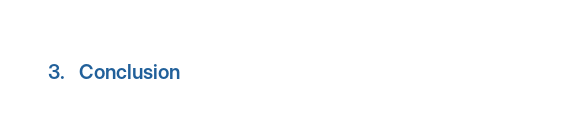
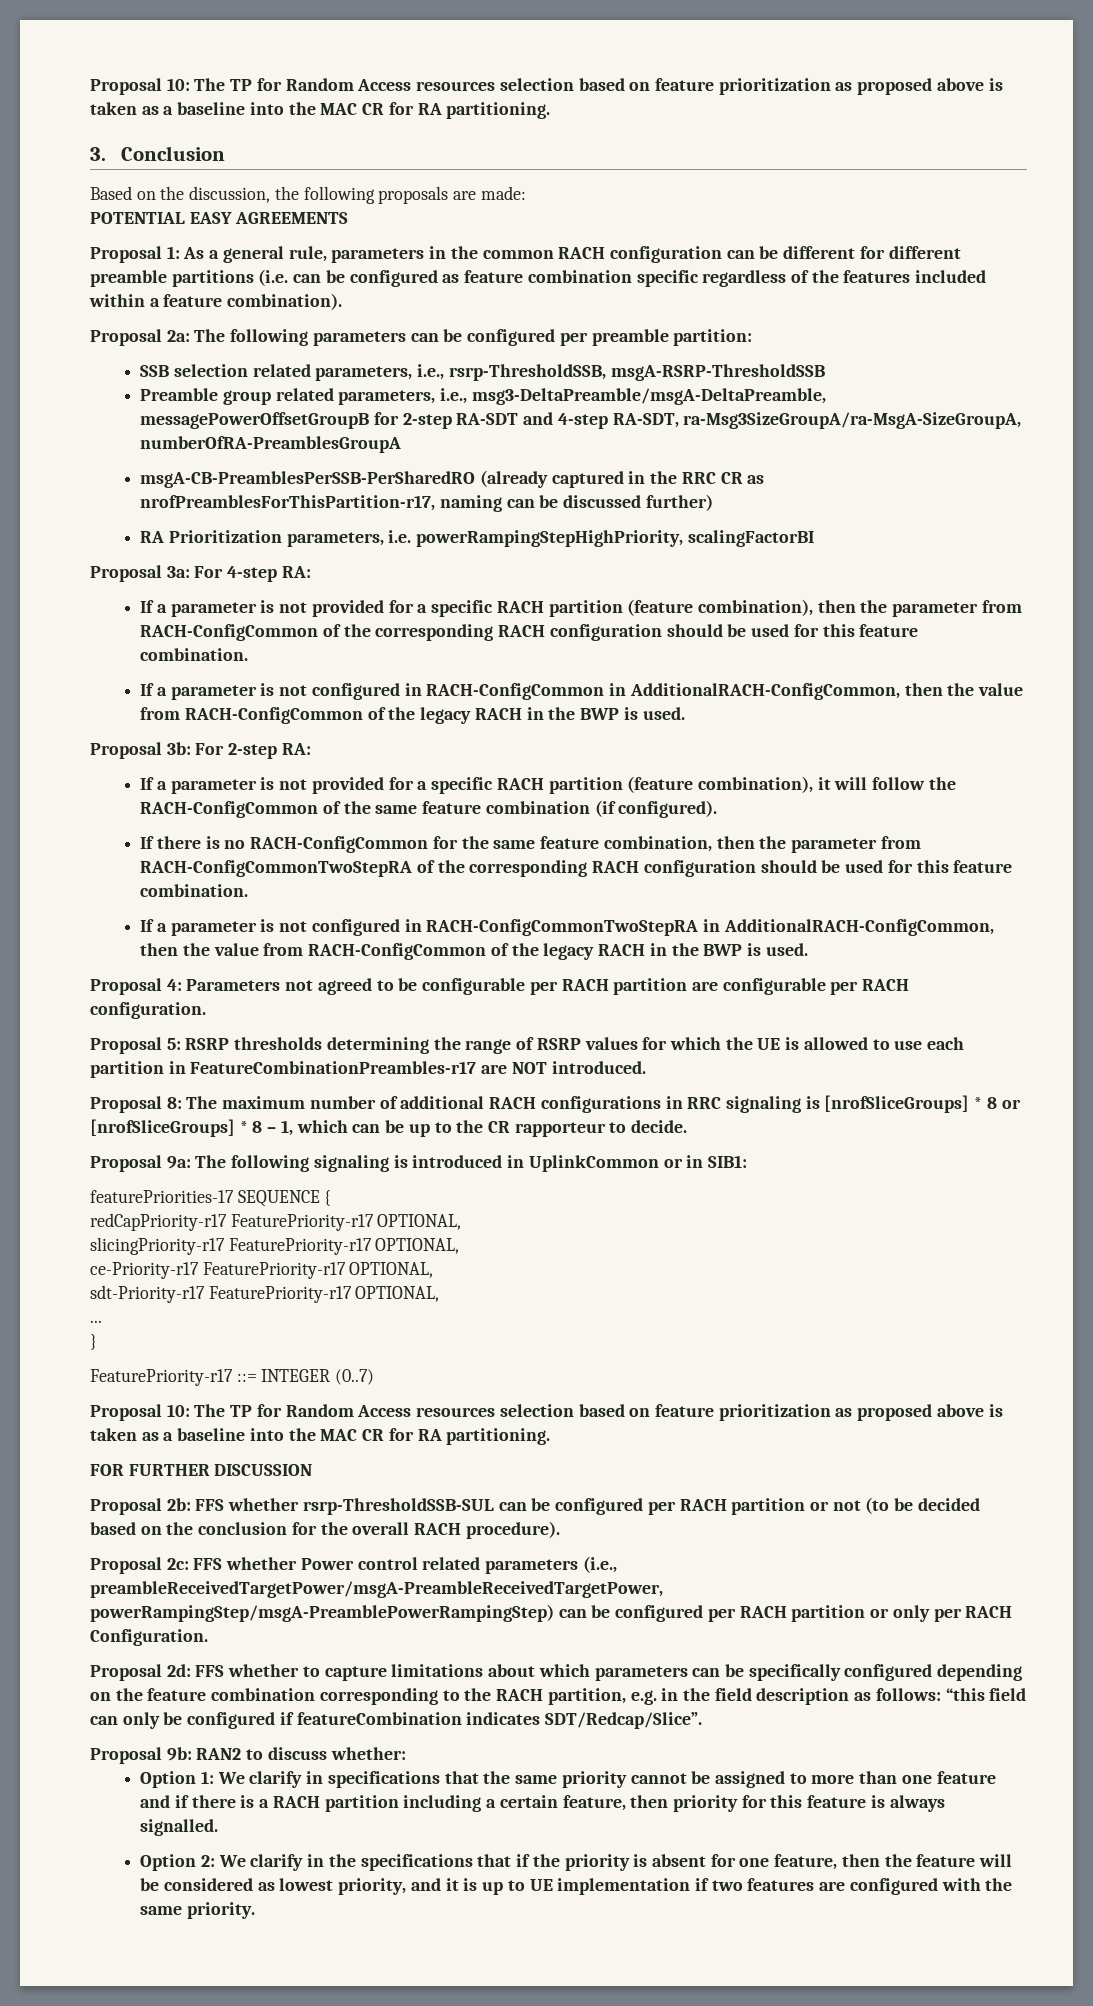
[48,64,181,79] 3. Conclusion -> [90,78,1003,95] [90,102,551,119] [90,146,226,161] [90,186,526,204] [90,212,349,224] [90,246,961,263] [90,269,987,287] [89,293,343,310] [90,329,753,346] [140,364,825,381] [140,388,826,405] [140,412,1022,429] [140,436,402,453] [140,470,765,488] [140,494,713,512] [140,530,814,547] [90,565,311,582] [140,599,1022,617] [140,624,919,641] [140,648,249,661] [140,683,1023,700] [140,707,685,724] [90,742,311,759] [140,776,956,794] [140,800,718,818] [140,836,921,853] [140,860,1013,877] [140,884,249,897] [140,919,994,936] [140,943,808,960] [90,978,910,995] [90,1002,206,1019] [90,1037,965,1054] [90,1061,646,1078] [90,1095,1021,1113] [90,1119,688,1137] [90,1155,747,1172] [90,1190,332,1207] [90,1213,462,1231] [90,1237,460,1255] [90,1262,434,1279] [90,1285,440,1303] [90,1320,102,1323] [90,1334,97,1350] [90,1369,375,1386] [90,1404,1003,1421] [90,1428,551,1445] [90,1464,313,1476] [90,1497,980,1515] [90,1521,560,1539] [90,1556,617,1574] [90,1581,663,1598] [90,1604,1013,1622] [90,1629,208,1646] [90,1664,1023,1681] [90,1688,1027,1705] [90,1712,703,1729] [90,1747,406,1764] [140,1771,996,1788] [140,1795,945,1812] [140,1819,219,1836] [140,1854,1013,1871] [140,1878,1013,1895] [140,1902,255,1919] Proposal 10: The TP for Random Access resources selection based on feature prioritization as proposed above is taken as a baseline into the MAC CR for RA partitioning. // 3. Conclusion // Based on the discussion, the following proposals are made: // POTENTIAL EASY AGREEMENTS // Proposal 1: As a general rule, parameters in the common RACH configuration can be different for different preamble partitions (i.e. can be configured as feature combination specific regardless of the features included within a feature combination). // Proposal 2a: The following parameters can be configured per preamble partition: // SSB selection related parameters, i.e., rsrp-ThresholdSSB, msgA-RSRP-ThresholdSSB // Preamble group related parameters, i.e., msg3-DeltaPreamble/msgA-DeltaPreamble, messagePowerOffsetGroupB for 2-step RA-SDT and 4-step RA-SDT, ra-Msg3SizeGroupA/ra-MsgA-SizeGroupA, numberOfRA-PreamblesGroupA // msgA-CB-PreamblesPerSSB-PerSharedRO (already captured in the RRC CR as nrofPreamblesForThisPartition-r17, naming can be discussed further) // RA Prioritization parameters, i.e. powerRampingStepHighPriority, scalingFactorBI // Proposal 3a: For 4-step RA: // If a parameter is not provided for a specific RACH partition (feature combination), then the parameter from RACH-ConfigCommon of the corresponding RACH configuration should be used for this feature combination. // If a parameter is not configured in RACH-ConfigCommon in AdditionalRACH-ConfigCommon, then the value from RACH-ConfigCommon of the legacy RACH in the BWP is used. // Proposal 3b: For 2-step RA: // If a parameter is not provided for a specific RACH partition (feature combination), it will follow the RACH-ConfigCommon of the same feature combination (if configured). // If there is no RACH-ConfigCommon for the same feature combination, then the parameter from RACH-ConfigCommonTwoStepRA of the corresponding RACH configuration should be used for this feature combination. // If a parameter is not configured in RACH-ConfigCommonTwoStepRA in AdditionalRACH-ConfigCommon, then the value from RACH-ConfigCommon of the legacy RACH in the BWP is used. // Proposal 4: Parameters not agreed to be configurable per RACH partition are configurable per RACH configuration. // Proposal 5: RSRP thresholds determining the range of RSRP values for which the UE is allowed to use each partition in FeatureCombinationPreambles-r17 are NOT introduced. // Proposal 8: The maximum number of additional RACH configurations in RRC signaling is [nrofSliceGroups] * 8 or [nrofSliceGroups] * 8 – 1, which can be up to the CR rapporteur to decide. // Proposal 9a: The following signaling is introduced in UplinkCommon or in SIB1: // featurePriorities-17 SEQUENCE { // redCapPriority-r17 FeaturePriority-r17 OPTIONAL, // slicingPriority-r17 FeaturePriority-r17 OPTIONAL, // ce-Priority-r17 FeaturePriority-r17 OPTIONAL, // sdt-Priority-r17 FeaturePriority-r17 OPTIONAL, // ... // } // FeaturePriority-r17 ::= INTEGER (0..7) // Proposal 10: The TP for Random Access resources selection based on feature prioritization as proposed above is taken as a baseline into the MAC CR for RA partitioning. // FOR FURTHER DISCUSSION // Proposal 2b: FFS whether rsrp-ThresholdSSB-SUL can be configured per RACH partition or not (to be decided based on the conclusion for the overall RACH procedure). // Proposal 2c: FFS whether Power control related parameters (i.e., preambleReceivedTargetPower/msgA-PreambleReceivedTargetPower, powerRampingStep/msgA-PreamblePowerRampingStep) can be configured per RACH partition or only per RACH Configuration. // Proposal 2d: FFS whether to capture limitations about which parameters can be specifically configured depending on the feature combination corresponding to the RACH partition, e.g. in the field description as follows: “this field can only be configured if featureCombination indicates SDT/Redcap/Slice”. // Proposal 9b: RAN2 to discuss whether: // Option 1: We clarify in specifications that the same priority cannot be assigned to more than one feature and if there is a RACH partition including a certain feature, then priority for this feature is always signalled. // Option 2: We clarify in the specifications that if the priority is absent for one feature, then the feature will be considered as lowest priority, and it is up to UE implementation if two features are configured with the same priority.

